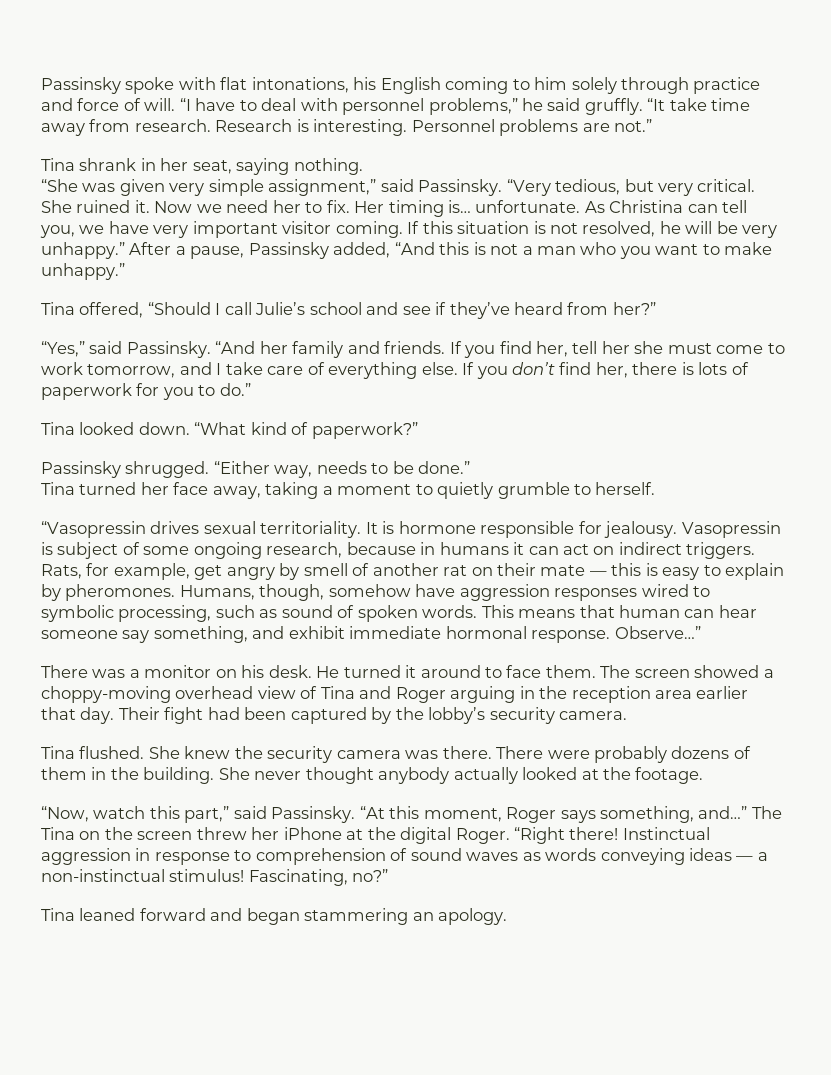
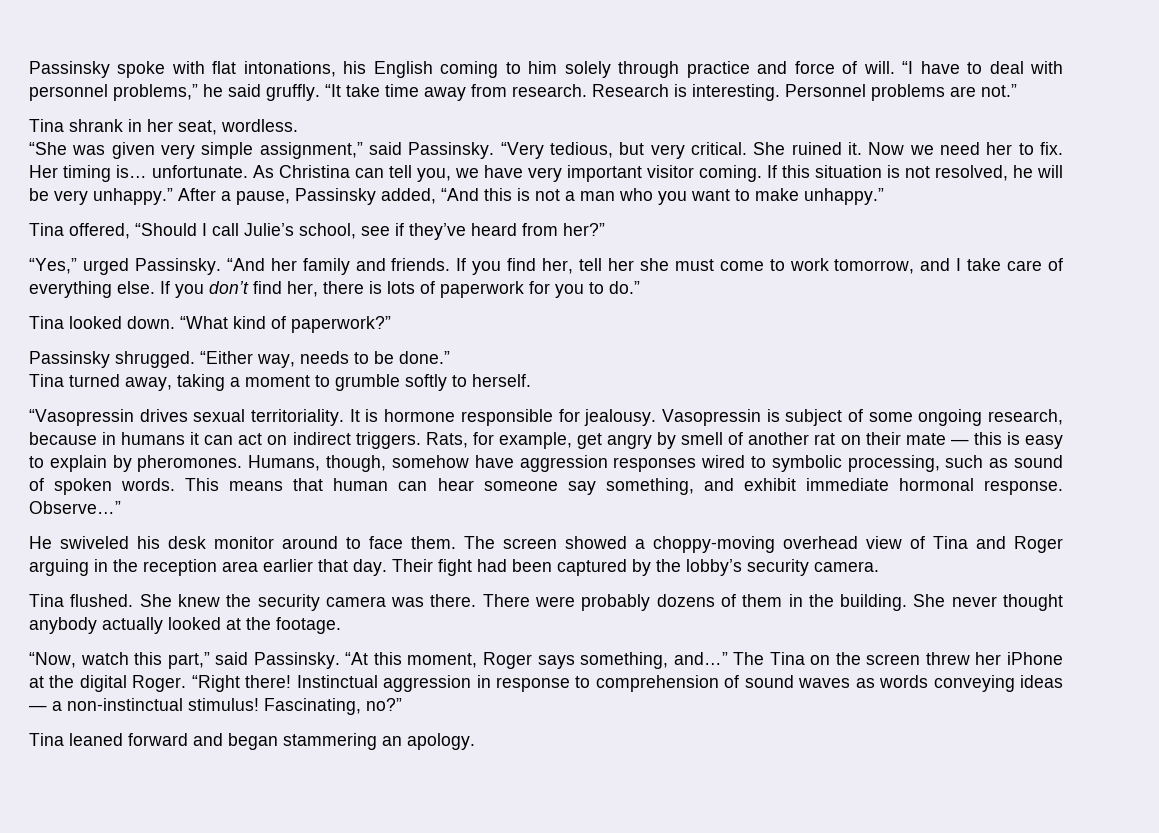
[236,158,363,175] saying nothing. -> [221,119,298,132] wordless.
[309,302,399,315] school and -> [299,223,356,239] school,
[89,341,123,354] said -> [82,258,129,275] urged
[140,482,209,495] her face -> (120, 380) none
[437,482,570,499] quietly grumble -> [335,374,447,391] grumble softly
[41,665,417,678] There was a monitor on his desk. He turned it -> [29,536,274,549] He swiveled his desk monitor

